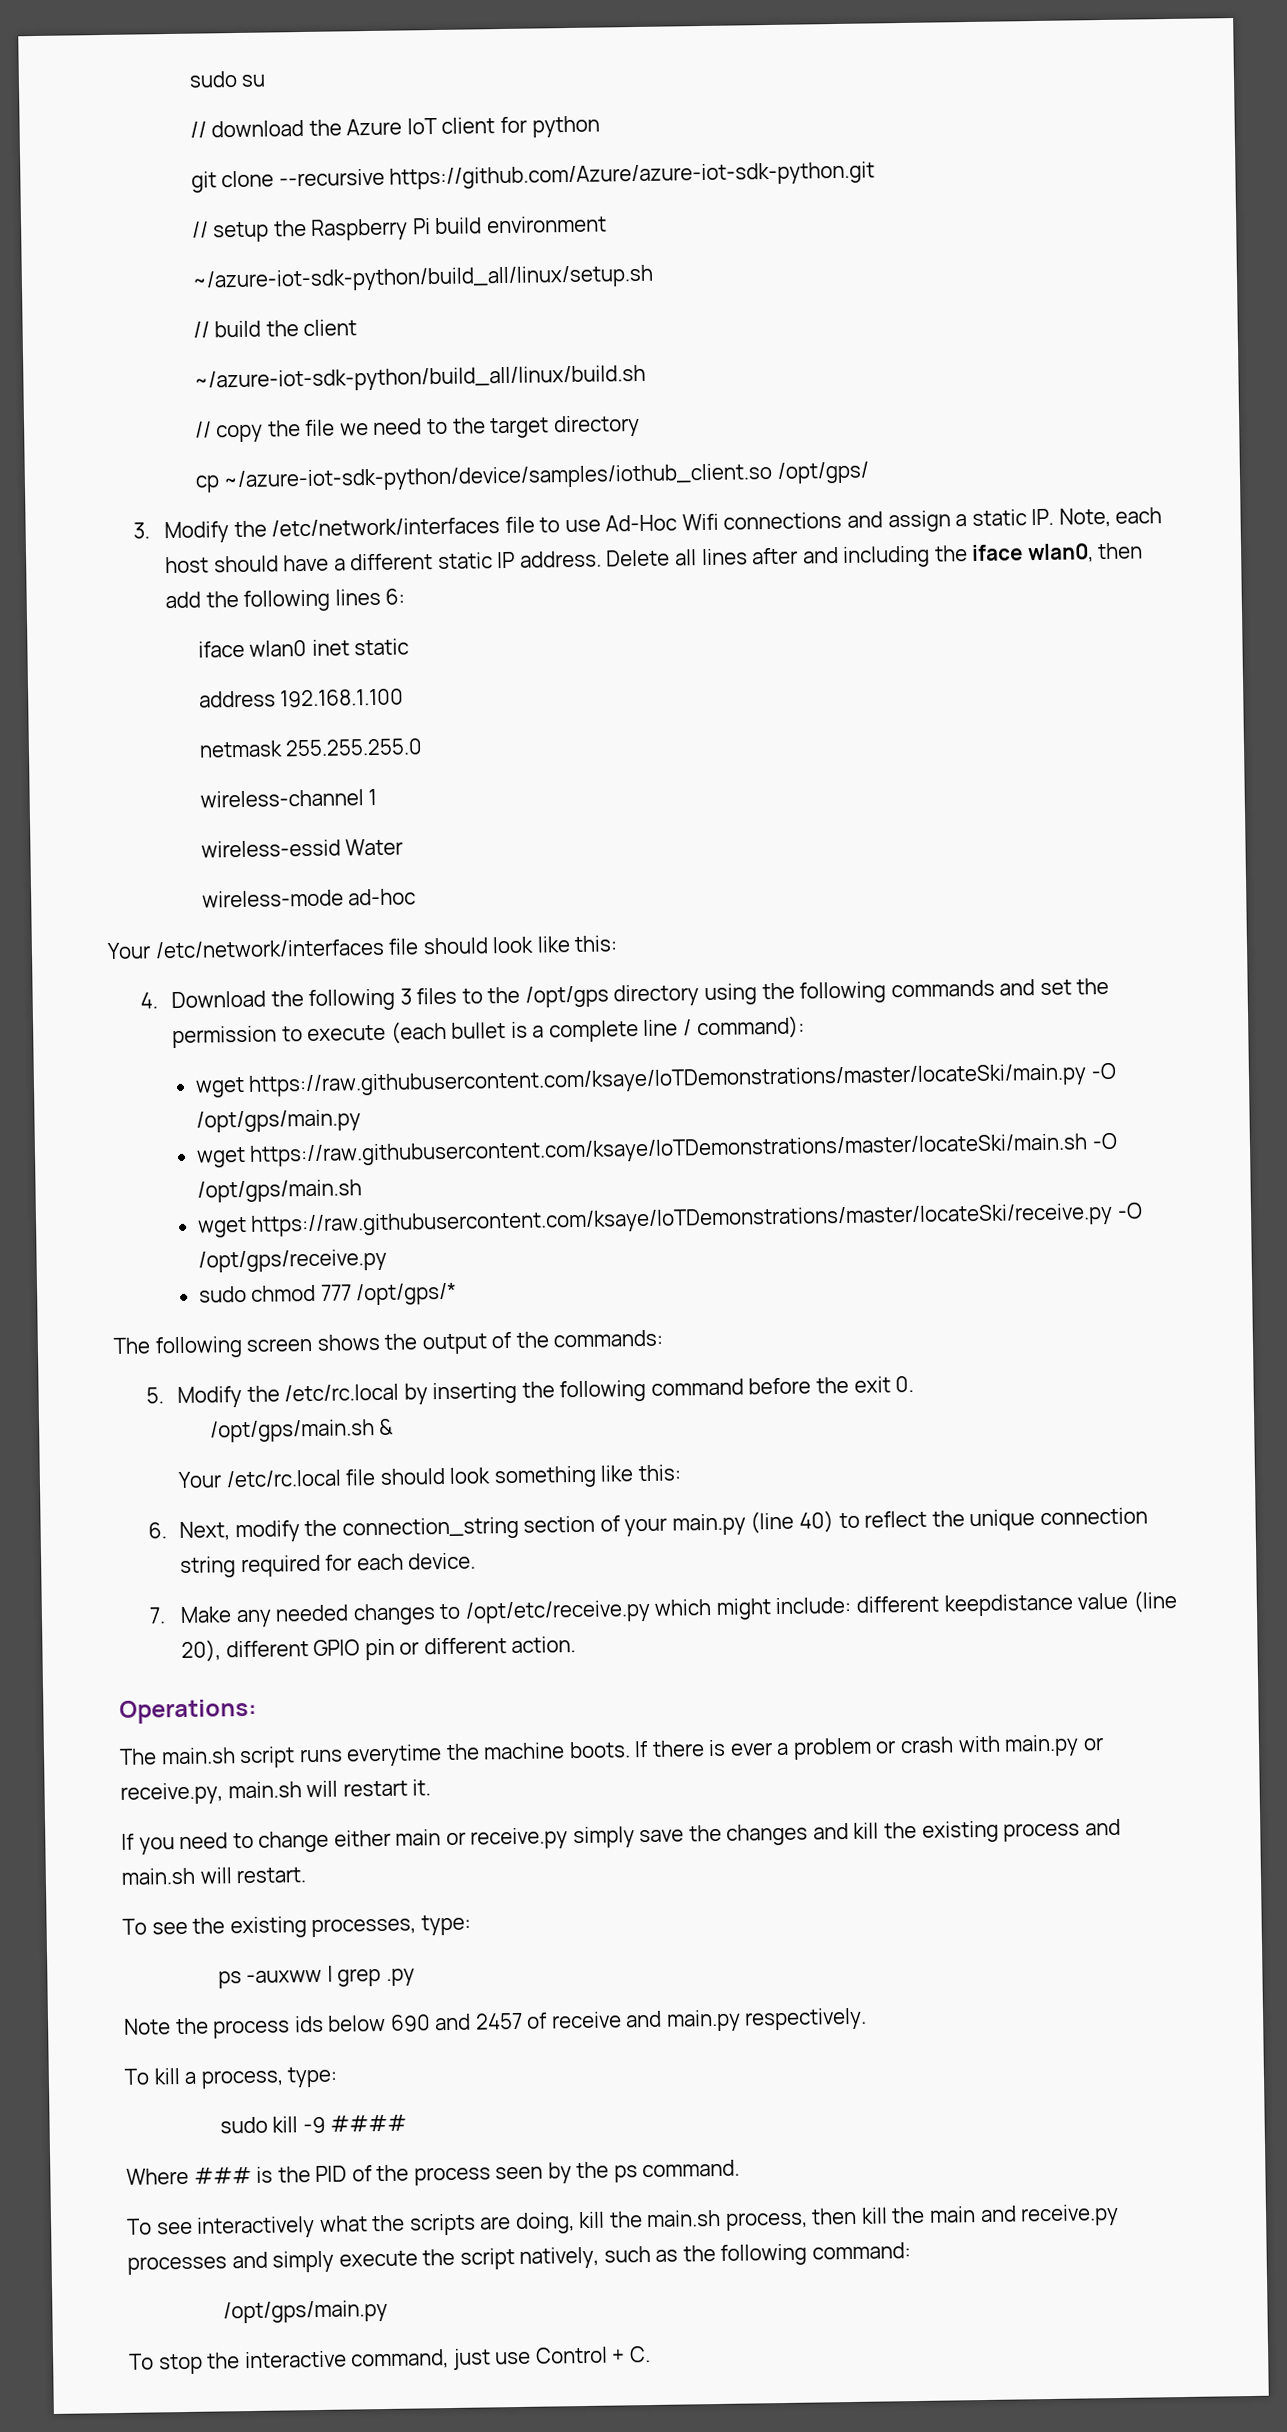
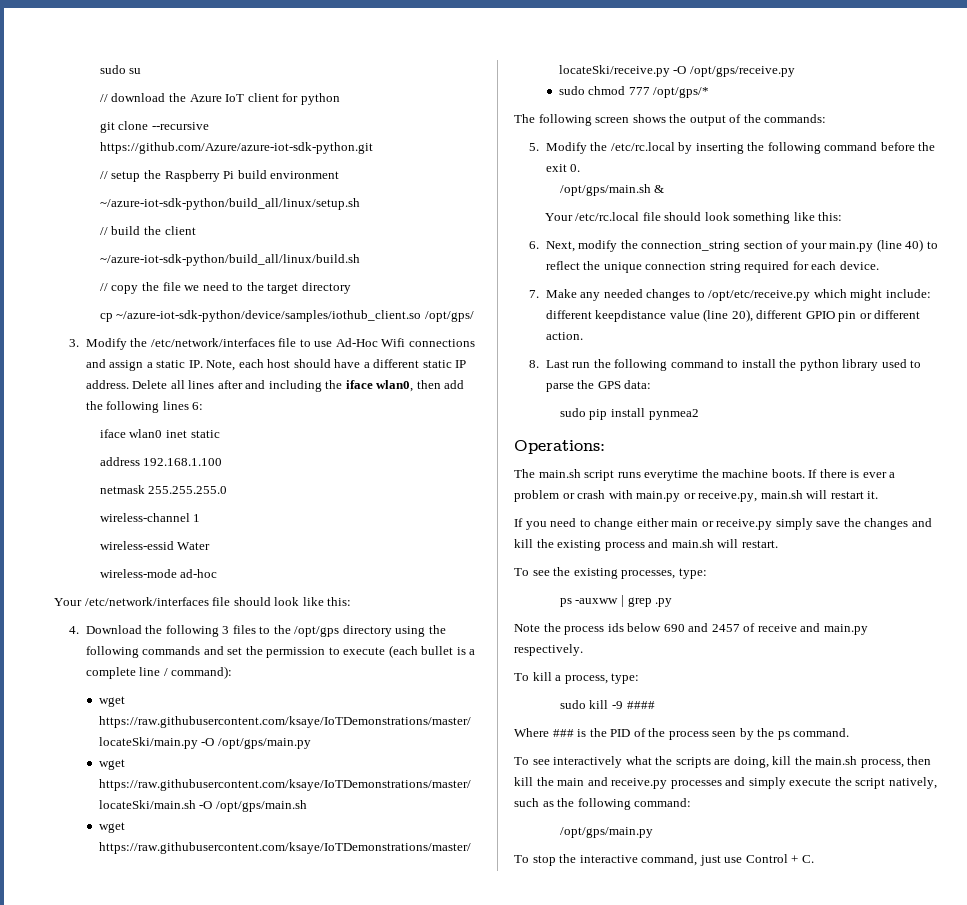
(577, 1645) none -> [529,359,922,371] [545,380,652,392] [559,408,699,420] // 8. Last run the following command to install the python library used to parse the GPS data: // sudo pip install pynmea2

